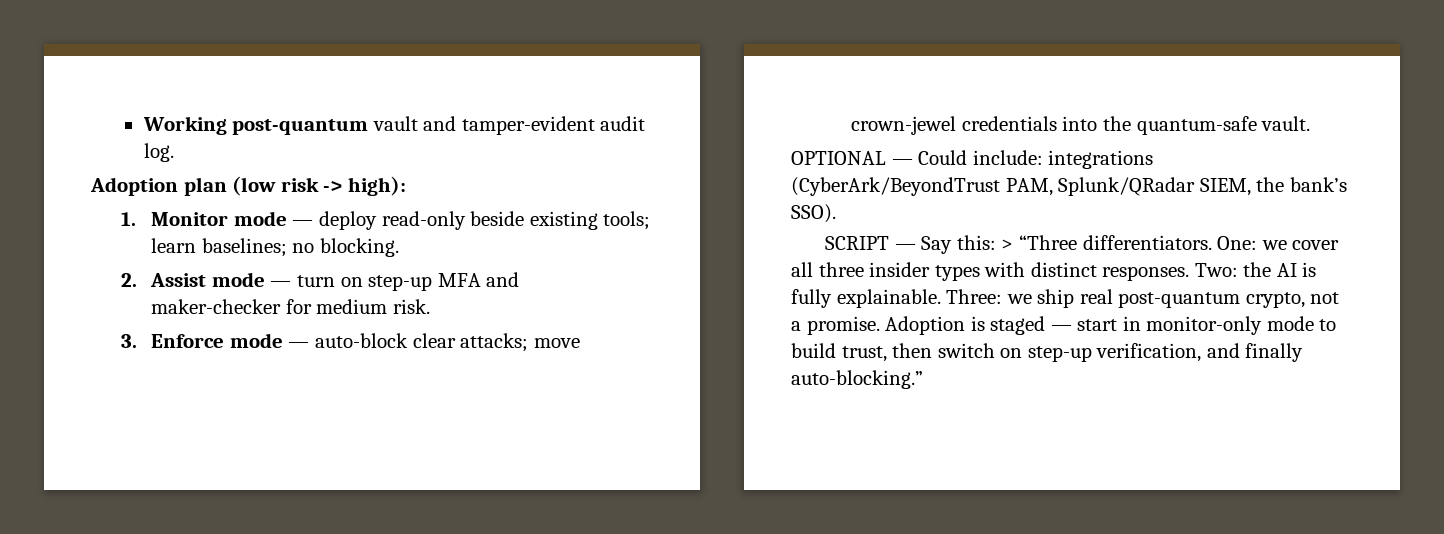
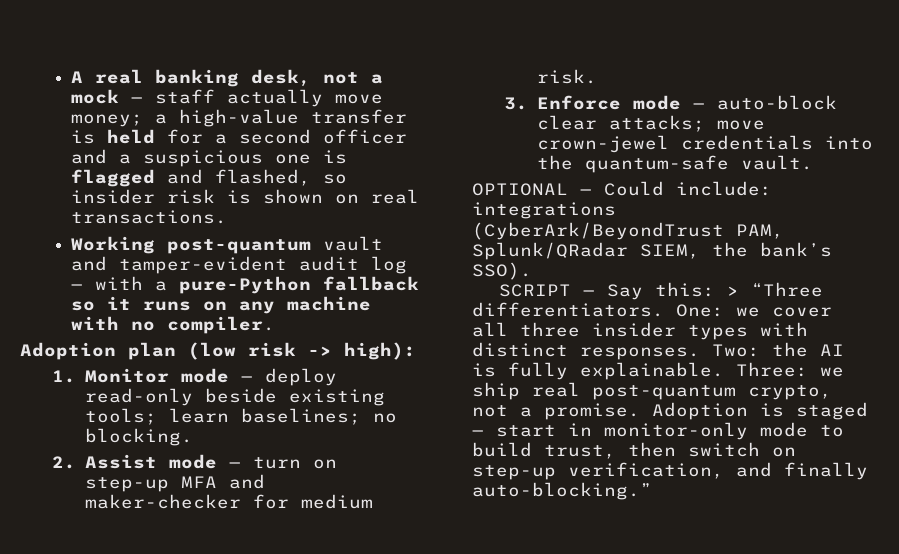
(142, 125) none -> [70,69,383,87] [70,89,383,107] [70,109,407,127] [70,129,407,144] [70,149,347,167] [70,169,347,187] [70,189,419,204] [70,210,227,224] A real banking desk, not a mock — staff actually move money; a high-value transfer is held for a second officer and a suspicious one is flagged and flashed, so insider risk is shown on real transactions. //
[143,143,174,162] log. -> [370,256,407,274] [70,276,419,294] [70,296,371,314] [70,316,275,334] log — with a pure-Python fallback so it runs on any machine with no compiler.

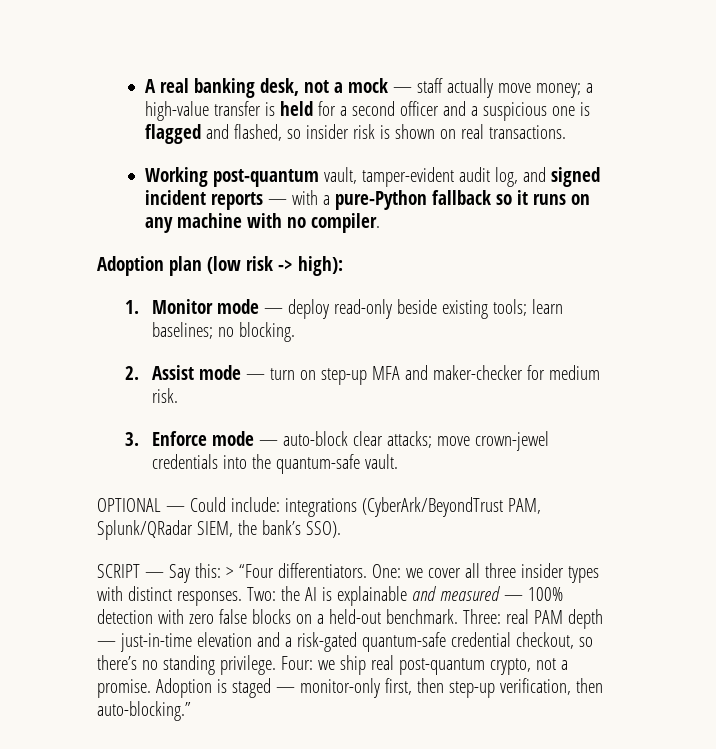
[322,236,383,251] [70,256,407,274] vault and tamper-evident audit log -> [323,167,600,187] [144,190,263,210] vault, tamper-evident audit log, and signed incident reports
[751,282,824,297] “Three -> [238,564,274,578] “Four
[508,362,808,380] fully explainable. Three: -> [336,586,563,606] [97,609,603,629] [97,632,593,652] [97,655,313,675] explainable and measured — 100% detection with zero false blocks on a held-out benchmark. Three: real PAM depth — just-in-time elevation and a risk-gated quantum-safe credential checkout, so there’s no standing privilege. Four:
[496,422,844,440] [472,442,796,459] [472,462,868,480] start in monitor-only mode to build trust, then switch on step-up verification, and finally -> [299,678,603,698] monitor-only first, then step-up verification, then

